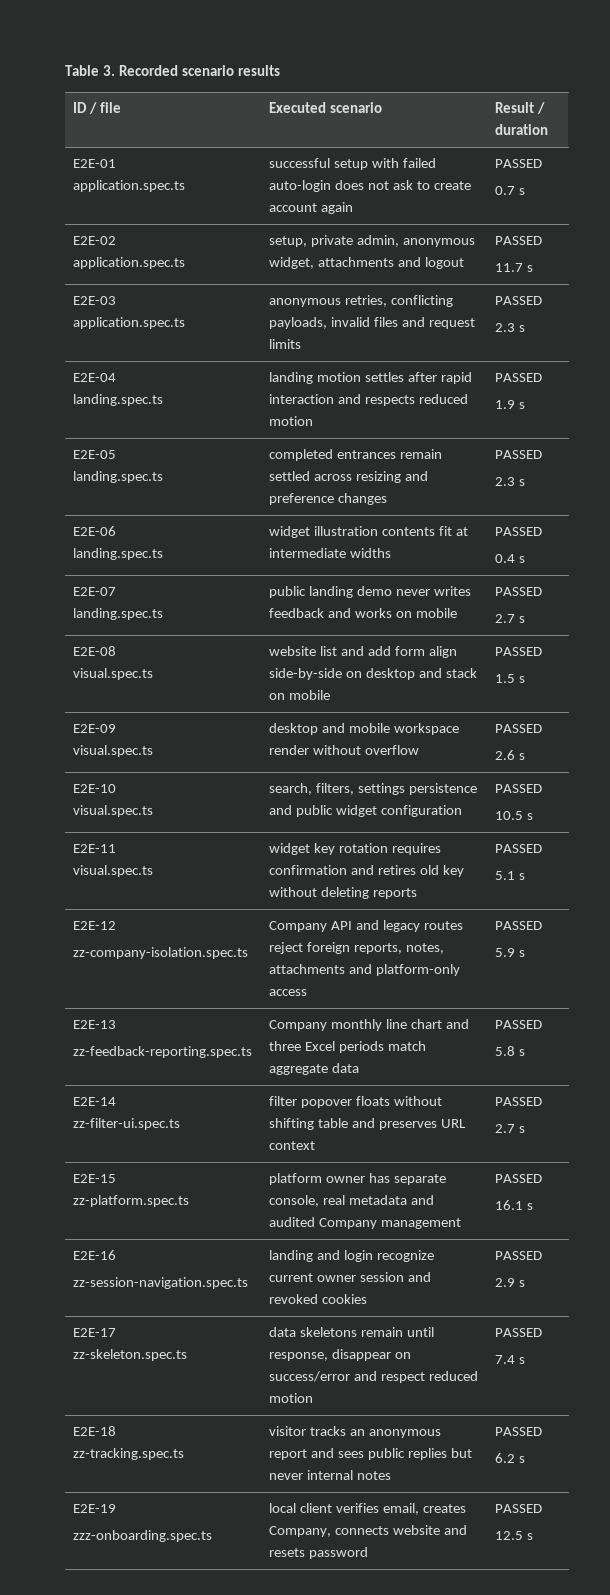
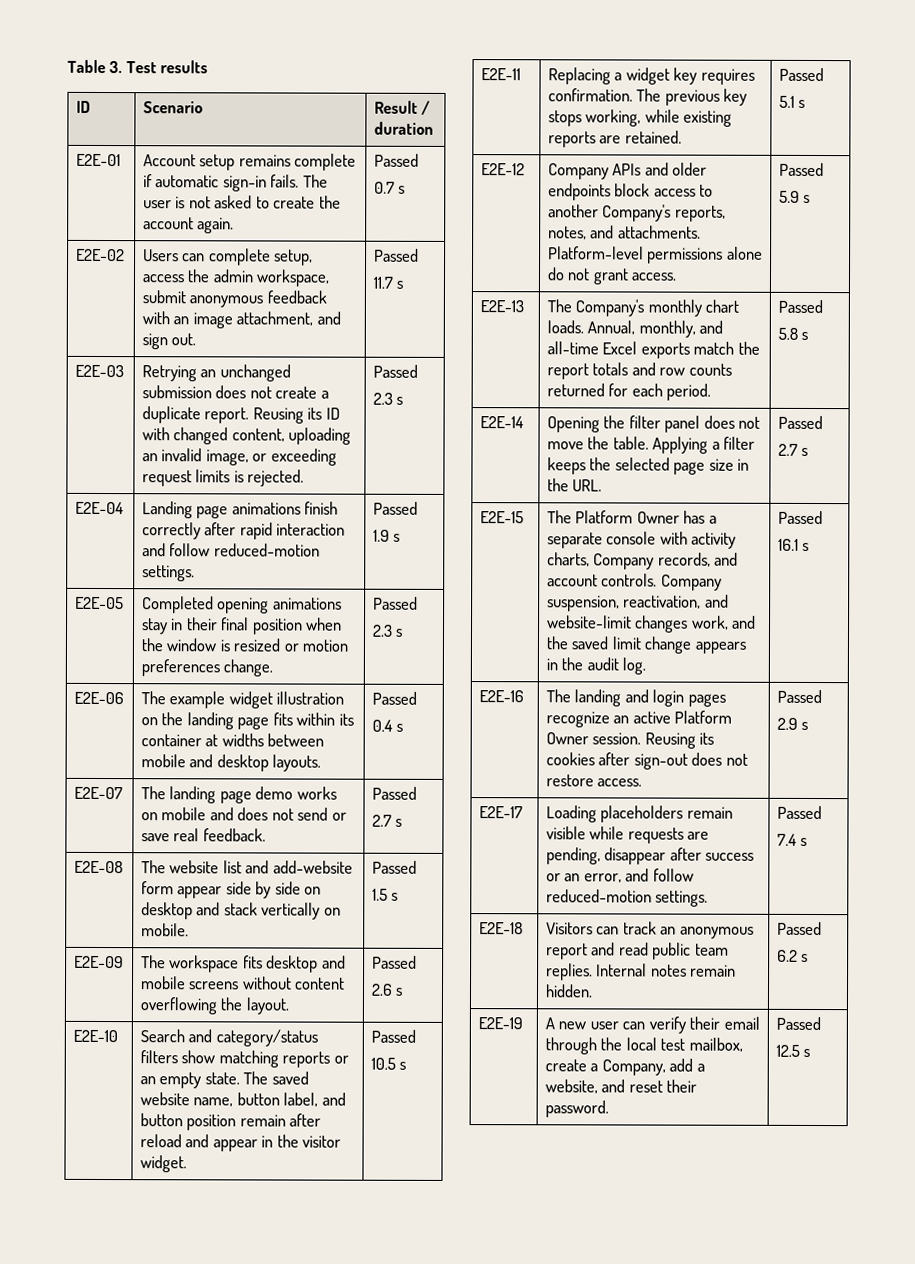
[118,65,234,76] Recorded scenario -> [125,61,157,74] Test
[88,102,121,114] [269,102,382,113] / file | Executed scenario -> [142,101,203,114] | Scenario
[73,180,186,192] [269,158,436,170] [269,180,471,192] [269,202,353,214] [495,159,543,168] [495,186,525,195] [73,236,117,245] [73,257,186,269] [269,235,475,247] [269,257,464,269] [495,236,543,245] [495,263,533,272] [73,296,117,305] [73,317,186,329] [269,295,453,307] [269,317,425,329] // application.spec.ts | successful setup with failed auto-login does not ask to create account again | PASSED // 0.7 s // E2E-02 // application.spec.ts | setup, private admin, anonymous widget, attachments and logout | PASSED // 11.7 s // E2E-03 // application.spec.ts | anonymous retries, conflicting payloads, invalid files and -> [142,153,357,171] [142,174,328,192] [142,195,341,209] [142,217,235,234] [373,153,419,167] [373,181,406,194] [75,248,125,262] [142,248,314,266] [141,269,331,287] [141,290,327,308] [141,311,341,329] [141,333,197,350] [373,248,419,262] [372,276,404,289] [74,364,124,378] [141,364,291,382] [141,385,329,399] [141,406,340,424] [141,427,352,445] [141,448,337,466] | Account setup remains complete if automatic sign-in fails. The user is not asked to create the account again. | Passed // 0.7 s // E2E-02 | Users can complete setup, access the admin workspace, submit anonymous feedback with an image attachment, and sign out. | Passed // 11.7 s // E2E-03 | Retrying an unchanged submission does not create a duplicate report. Reusing its ID with changed content, uploading an invalid image, or exceeding
[495,296,543,305] | PASSED -> [233,469,305,487] [372,364,418,378] is rejected. | Passed
[73,394,164,406] [269,372,472,384] [269,394,468,406] [269,416,314,426] [495,373,543,382] [495,400,525,409] [73,450,117,459] [73,471,164,483] [269,449,442,461] [269,471,428,483] [269,493,387,505] [495,450,543,459] [495,477,525,486] [73,526,117,536] [73,548,164,560] [269,526,468,538] [269,548,391,558] [495,527,543,536] [495,554,525,563] [73,587,117,596] [73,608,164,620] [269,586,471,598] [269,608,457,618] [495,587,543,596] // landing.spec.ts | landing motion settles after rapid interaction and respects reduced motion | PASSED // 1.9 s // E2E-05 // landing.spec.ts | completed entrances remain settled across resizing and preference changes | PASSED // 2.3 s // E2E-06 // landing.spec.ts | widget illustration contents fit at intermediate widths | PASSED // 0.4 s // E2E-07 // landing.spec.ts | public landing demo never writes feedback and works on mobile | PASSED -> [141,501,339,519] [141,522,346,540] [141,543,320,557] [141,565,195,582] [372,501,418,515] [372,529,401,542] [74,596,124,610] [141,596,342,614] [140,617,343,635] [140,638,349,652] [140,659,274,677] [372,596,418,610] [371,624,404,637] [73,691,124,705] [140,691,345,709] [140,712,354,730] [140,733,325,747] [140,754,322,772] [371,691,417,705] [371,719,404,732] [73,786,123,800] [140,786,337,804] [140,807,347,821] [140,828,266,842] [371,786,417,800] | Landing page animations finish correctly after rapid interaction and follow reduced-motion settings. | Passed // 1.9 s // E2E-05 | Completed opening animations stay in their final position when the window is resized or motion preferences change. | Passed // 2.3 s // E2E-06 | The example widget illustration on the landing page fits within its container at widths between mobile and desktop layouts. | Passed // 0.4 s // E2E-07 | The landing page demo works on mobile and does not send or save real feedback. | Passed
[73,668,154,680] // visual.spec.ts | -> [140,860,166,874] | The
[367,646,457,658] [269,668,477,680] [269,690,330,700] [495,647,543,656] [495,674,525,683] [73,724,117,733] [73,745,154,757] [269,723,459,735] [269,745,419,755] [495,724,543,733] [495,750,525,760] [73,784,117,793] [73,805,154,817] [269,783,477,795] [269,805,462,817] [495,784,543,793] [495,811,533,820] [73,844,117,853] [73,865,154,877] [269,843,441,855] [269,865,464,877] [269,887,417,899] [495,844,543,853] add form align side-by-side on desktop and stack on mobile | PASSED // 1.5 s // E2E-09 // visual.spec.ts | desktop and mobile workspace render without overflow | PASSED // 2.6 s // E2E-10 // visual.spec.ts | search, filters, settings persistence and public widget configuration | PASSED // 10.5 s // E2E-11 // visual.spec.ts | widget key rotation requires confirmation and retires old key without deleting reports | PASSED -> [272,860,353,874] [140,881,322,899] [140,902,341,920] [140,923,189,937] [371,860,417,874] [371,888,399,901] [73,955,124,969] [140,955,346,973] [140,976,346,990] [139,997,289,1015] [371,955,417,969] [370,983,404,996] [72,1029,118,1043] [139,1029,318,1047] [139,1050,349,1068] [139,1071,309,1089] [139,1092,346,1107] [139,1113,322,1131] [139,1134,342,1152] [139,1155,187,1173] [370,1029,416,1043] [370,1057,407,1070] [480,68,521,81] [547,67,755,85] [547,88,748,106] [547,109,733,127] [547,130,682,148] [778,67,824,82] add-website form appear side by side on desktop and stack vertically on mobile. | Passed // 1.5 s // E2E-09 | The workspace fits desktop and mobile screens without content overflowing the layout. | Passed // 2.6 s // E2E-10 | Search and category/status filters show matching reports or an empty state. The saved website name, button label, and button position remain after reload and appear in the visitor widget. | Passed // 10.5 s // E2E-11 | Replacing a widget key requires confirmation. The previous key stops working, while existing reports are retained. | Passed
[73,947,249,959] [269,920,463,932] [269,942,444,954] [269,964,460,976] [269,989,308,996] [495,921,543,930] [495,948,525,957] [73,1020,117,1029] [73,1046,253,1058] [269,1019,469,1031] [269,1041,426,1053] [269,1063,359,1075] [495,1020,543,1029] [495,1046,525,1056] [73,1097,117,1106] [73,1118,181,1130] [269,1096,442,1108] [269,1118,466,1130] [269,1141,316,1150] [495,1097,543,1106] [495,1124,525,1133] [73,1174,117,1183] [73,1195,190,1207] [269,1173,446,1185] [269,1195,434,1207] [269,1217,461,1229] [495,1174,543,1183] // zz-company-isolation.spec.ts | Company API and legacy routes reject foreign reports, notes, attachments and platform-only access | PASSED // 5.9 s // E2E-13 // zz-feedback-reporting.spec.ts | Company monthly line chart and three Excel periods match aggregate data | PASSED // 5.8 s // E2E-14 // zz-filter-ui.spec.ts | filter popover floats without shifting table and preserves URL context | PASSED // 2.7 s // E2E-15 // zz-platform.spec.ts | platform owner has separate console, real metadata and audited Company management | PASSED -> [547,162,708,180] [547,183,714,201] [547,204,726,222] [547,225,701,240] [547,246,763,264] [546,267,678,285] [778,162,824,177] [778,190,811,203] [479,300,524,313] [546,299,740,317] [546,320,724,338] [546,341,760,359] [546,362,732,380] [546,383,712,401] [777,299,823,314] [777,327,809,340] [479,416,524,429] [546,415,761,433] [546,436,756,454] [546,457,750,475] [546,478,603,492] [777,415,823,430] [777,443,809,456] [479,511,524,524] [546,510,717,524] [546,531,737,549] [546,552,739,570] [546,573,722,591] [546,594,729,612] [546,615,757,633] [545,636,746,654] [545,657,647,675] [777,510,823,525] | Company APIs and older endpoints block access to another Company's reports, notes, and attachments. Platform-level permissions alone do not grant access. | Passed // 5.9 s // E2E-13 | The Company's monthly chart loads. Annual, monthly, and all-time Excel exports match the report totals and row counts returned for each period. | Passed // 5.8 s // E2E-14 | Opening the filter panel does not move the table. Applying a filter keeps the selected page size in the URL. | Passed // 2.7 s // E2E-15 | The Platform Owner has a separate console with activity charts, Company records, and account controls. Company suspension, reactivation, and website-limit changes work, and the saved limit change appears in the audit log. | Passed
[73,1277,249,1289] // zz-session-navigation.spec.ts | -> [545,689,571,703] | The
[376,1250,434,1262] [269,1272,431,1282] [269,1294,367,1304] [495,1251,543,1260] [495,1278,525,1287] [73,1328,117,1337] [73,1349,188,1361] [269,1327,434,1337] [269,1349,411,1361] [269,1371,478,1383] [269,1393,314,1403] [495,1328,543,1337] recognize current owner session and revoked cookies | PASSED // 2.9 s // E2E-17 // zz-skeleton.spec.ts | data skeletons remain until response, disappear on success/error and respect reduced motion | PASSED -> [687,693,726,707] [545,710,733,728] [545,732,715,749] [545,752,748,770] [545,774,643,787] [776,689,822,704] [776,717,809,730] [478,806,523,819] [545,805,733,823] [545,826,710,844] [545,847,755,865] [545,868,694,883] [545,889,709,907] [776,805,822,820] pages recognize an active Platform Owner session. Reusing its cookies after sign-out does not restore access. | Passed // 2.9 s // E2E-17 | Loading placeholders remain visible while requests are pending, disappear after success or an error, and follow reduced-motion settings. | Passed
[73,1448,185,1460] [269,1426,346,1436] // zz-tracking.spec.ts | visitor tracks -> [545,921,657,935] | Visitors can track
[337,1448,472,1460] [269,1470,391,1480] [495,1427,543,1436] [495,1453,525,1463] [73,1504,117,1513] [73,1530,213,1542] [269,1503,466,1515] [269,1525,467,1537] [269,1547,368,1559] [495,1504,543,1513] sees public replies but never internal notes | PASSED // 6.2 s // E2E-19 // zzz-onboarding.spec.ts | local client verifies email, creates Company, connects website and resets password | PASSED -> [618,942,729,960] [545,963,737,981] [544,984,593,998] [776,921,822,936] [776,949,809,962] [477,1017,523,1030] [544,1016,760,1034] [544,1037,743,1055] [544,1058,705,1076] [544,1079,698,1094] [544,1100,609,1118] [775,1016,821,1031] read public team replies. Internal notes remain hidden. | Passed // 6.2 s // E2E-19 | A new user can verify their email through the local test mailbox, create a Company, add a website, and reset their password. | Passed

